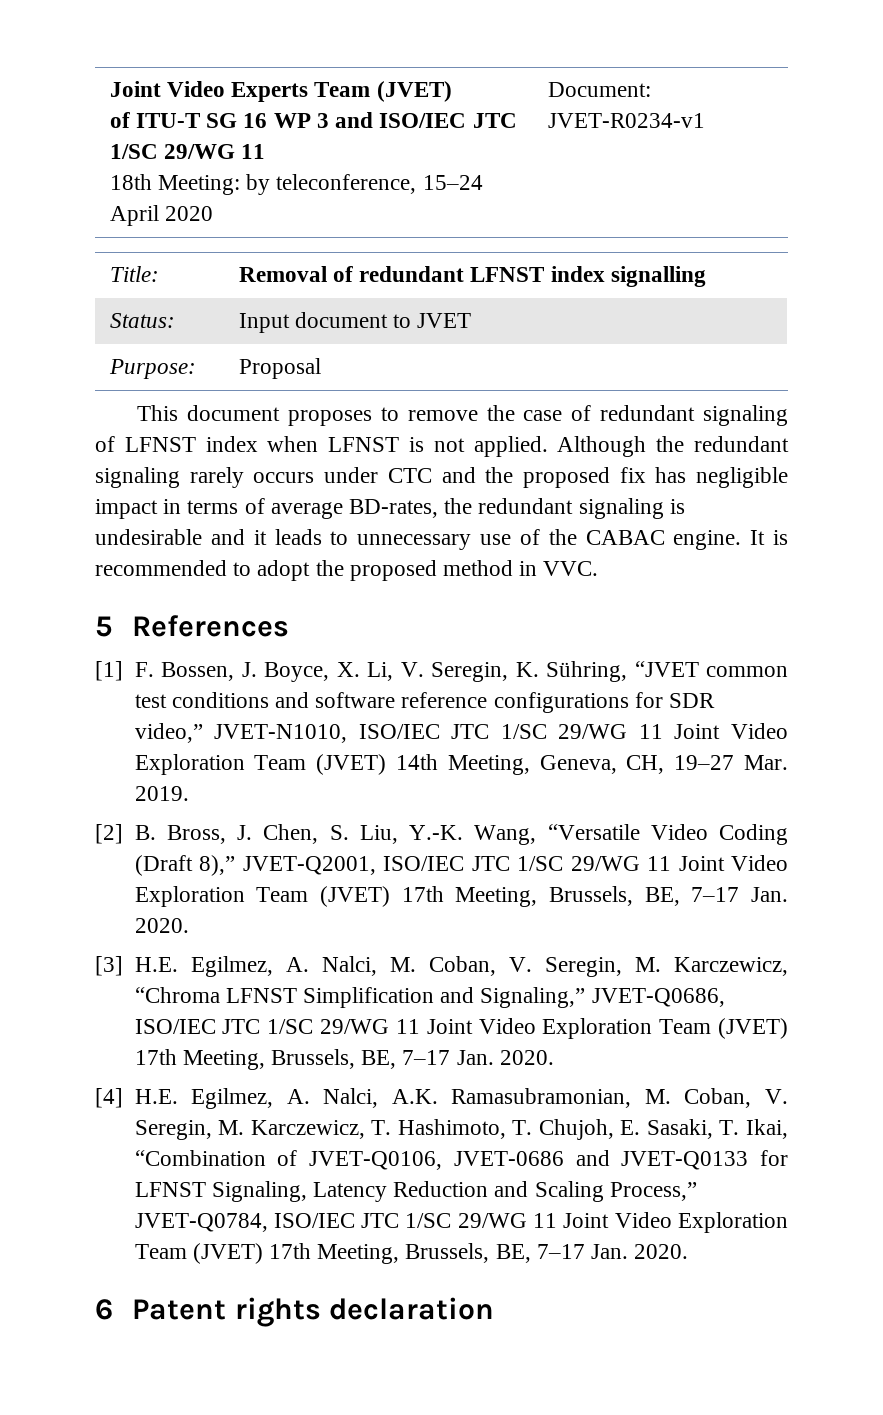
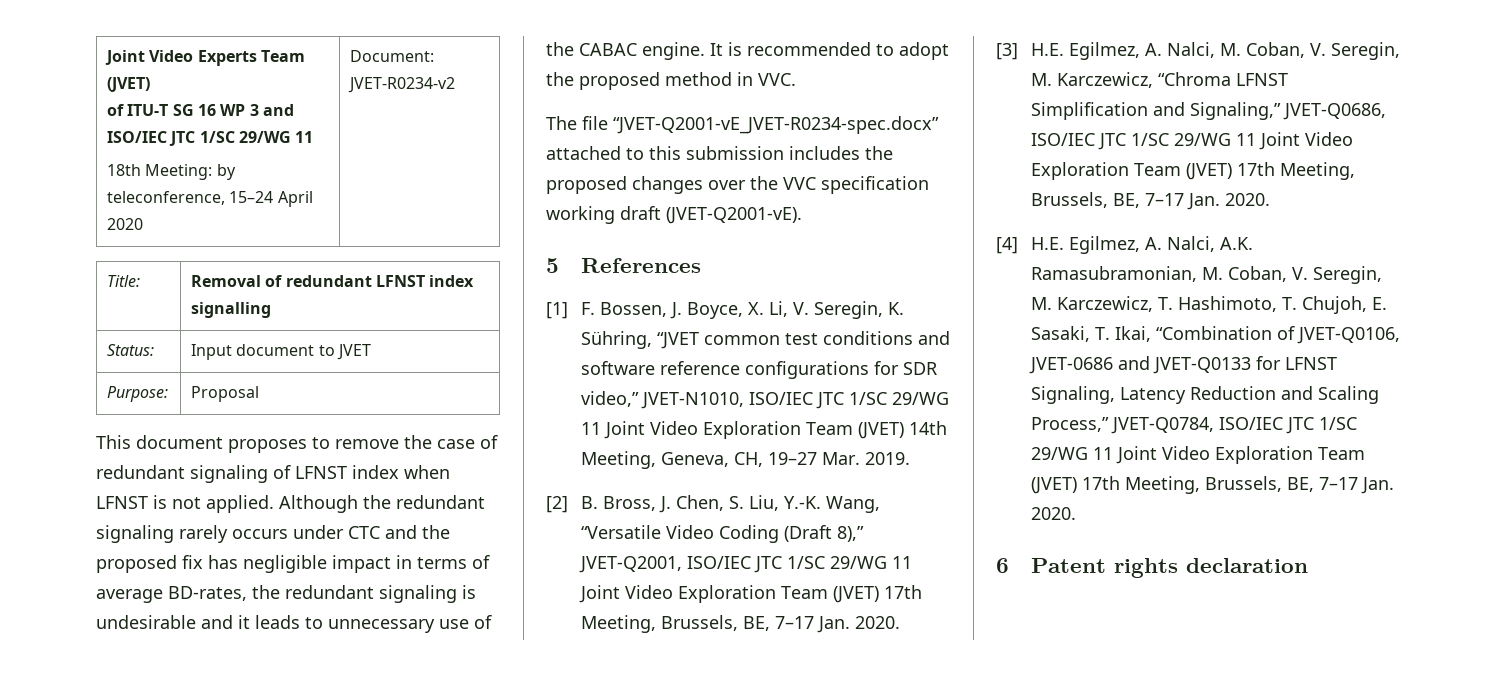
[547,113,705,128] JVET-R0234-v1 -> [348,77,456,93] JVET-R0234-v2
(599, 568) none -> [546,116,939,134] [546,146,893,160] [546,176,929,194] [546,206,802,224] // The file “JVET-Q2001-vE_JVET-R0234-spec.docx” attached to this submission includes the proposed changes over the VVC specification working draft (JVET-Q2001-vE).

